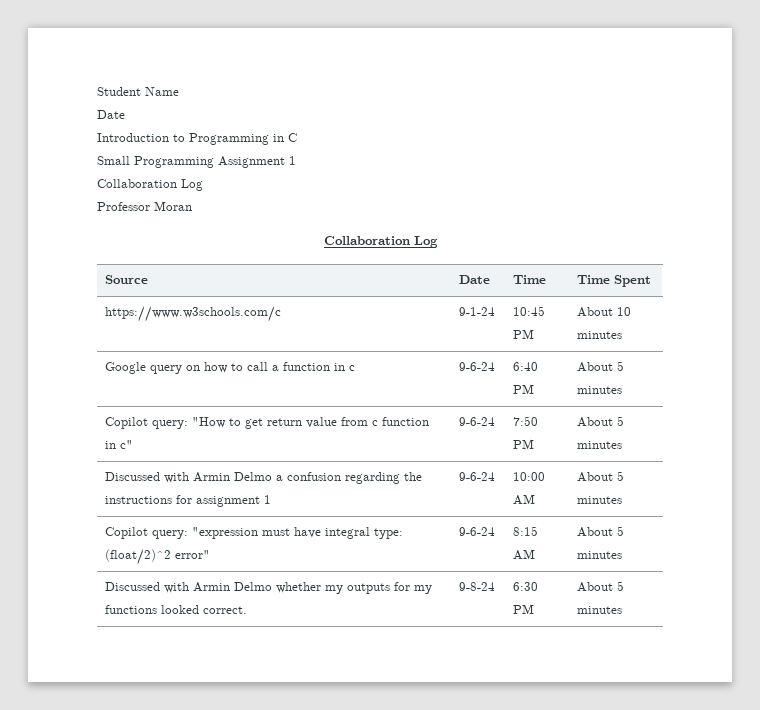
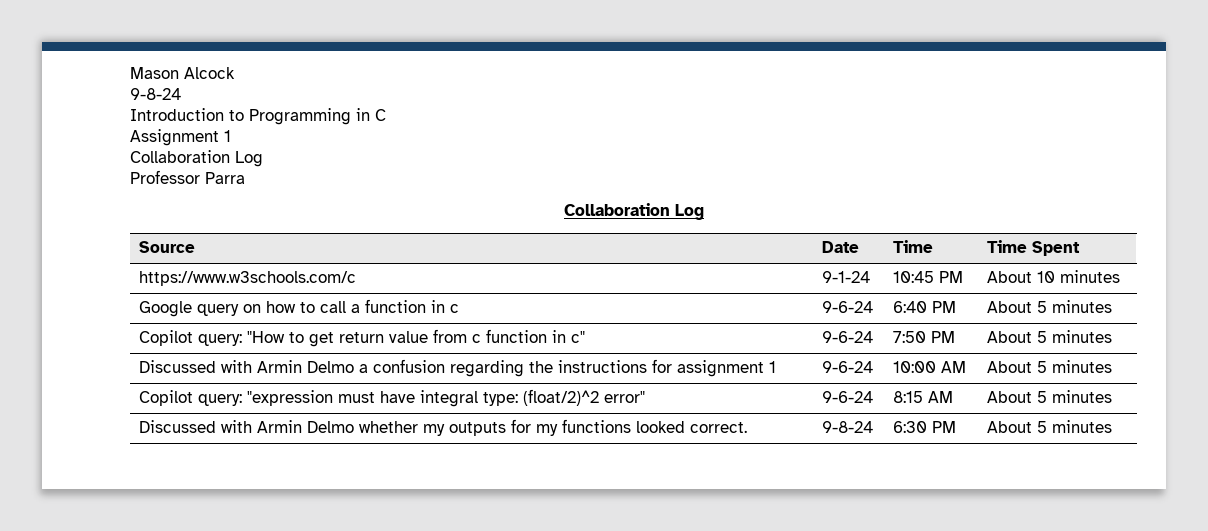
[97,87,179,96] [97,110,125,119] Student Name // Date -> [130,67,235,79] [130,88,181,100] Mason Alcock // 9-8-24
[97,156,214,168] Small Programming -> (386, 115) none
[154,201,192,211] Moran -> [205,172,245,184] Parra

